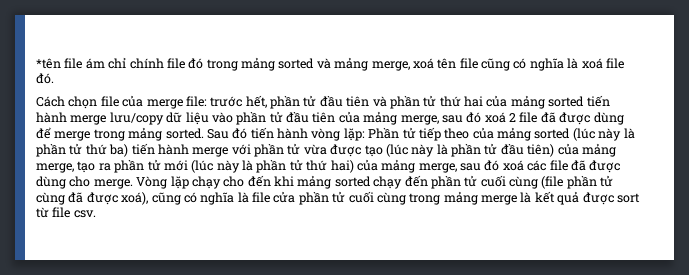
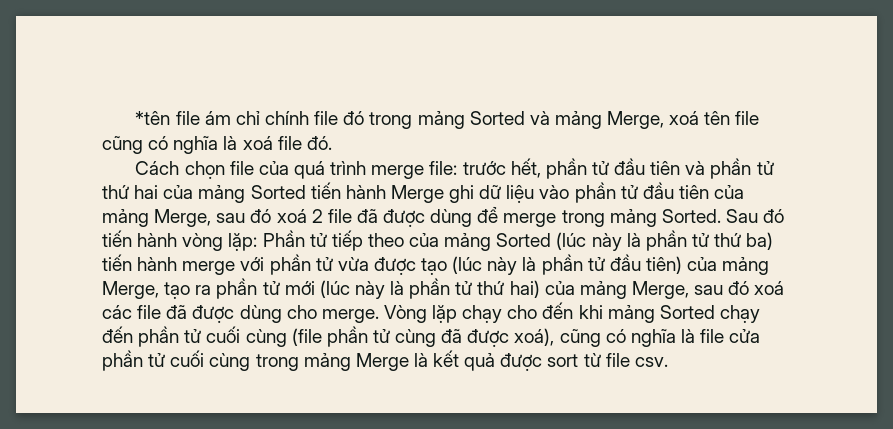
[278,58,315,69] sorted -> [469,111,525,125] Sorted
[371,61,410,71] merge, -> [607,111,665,129] Merge,
(144, 101) none -> [294,161,367,179] quá trình
[548,95,610,107] [36,112,164,125] sorted tiến hành merge lưu/copy -> [250,182,475,203] Sorted tiến hành Merge ghi
[400,115,439,125] merge, -> [154,209,212,227] Merge,
[165,128,204,139] sorted. -> [661,209,721,223] Sorted.
[534,128,571,139] sorted -> [496,233,552,247] Sorted
[36,163,74,173] merge, -> [102,281,159,299] Merge,
[418,163,457,173] merge, -> [631,281,689,299] Merge,
[334,176,371,187] sorted -> [659,305,715,319] Sorted
[481,195,517,205] merge -> [355,353,409,371] Merge

